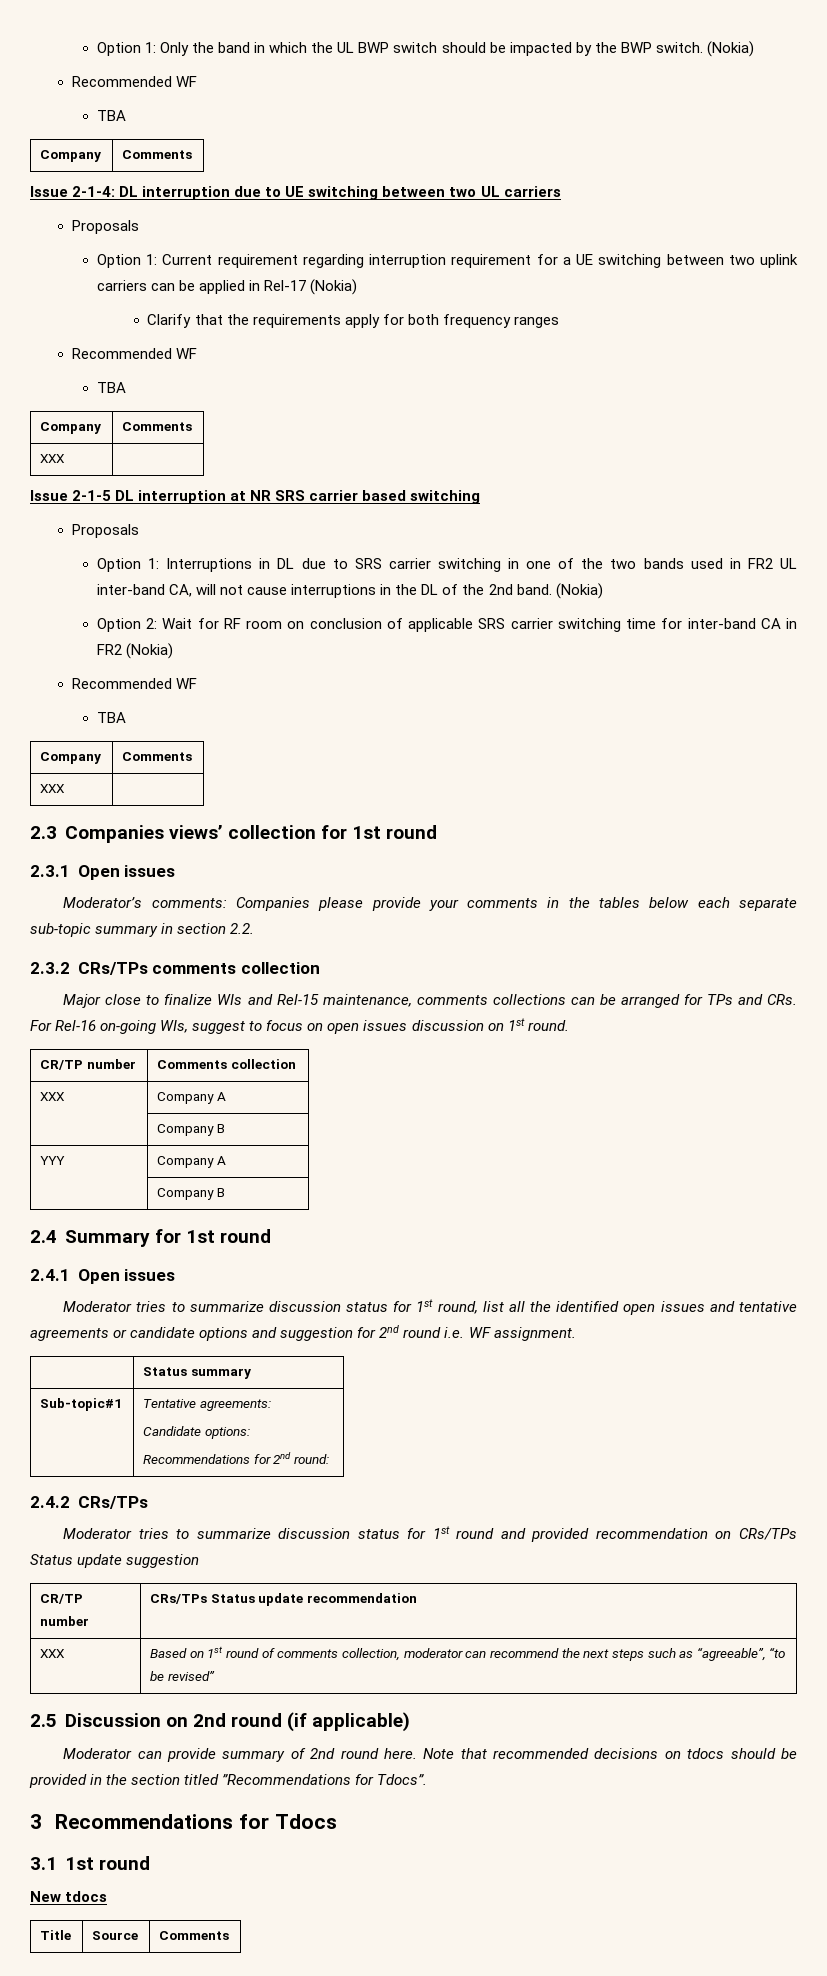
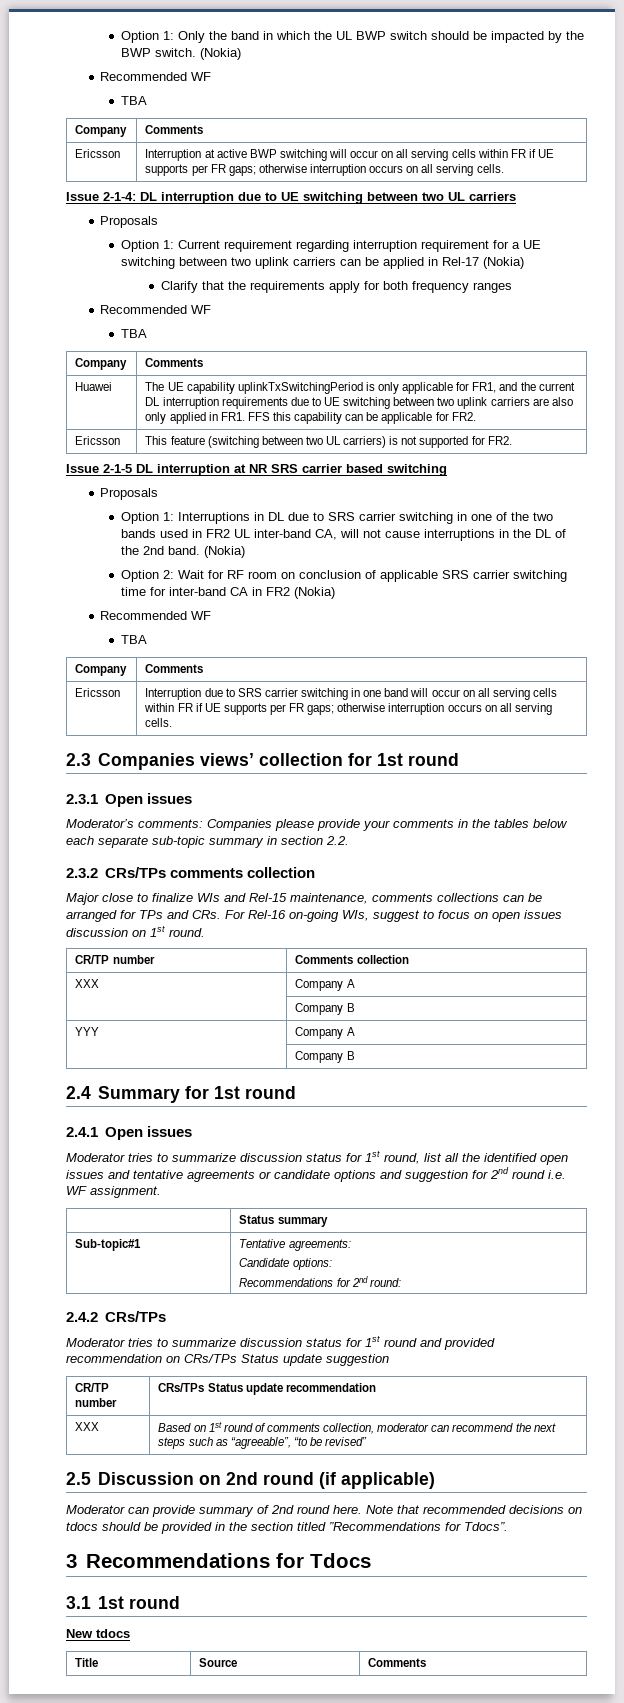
(193, 154) none -> [75,149,121,158] [145,149,554,161] [145,164,504,176] // Ericsson | Interruption at active BWP switching will occur on all serving cells within FR if UE supports per FR gaps; otherwise interruption occurs on all serving cells.
[40,454,66,463] XXX | -> [75,382,113,391] [145,382,575,394] [145,397,573,409] [145,412,476,424] [75,436,121,445] [145,436,512,448] Huawei | The UE capability uplinkTxSwitchingPeriod is only applicable for FR1, and the current DL interruption requirements due to UE switching between two uplink carriers are also only applied in FR1. FFS this capability can be applicable for FR2. // Ericsson | This feature (switching between two UL carriers) is not supported for FR2.
[40,784,66,793] XXX | -> [75,688,121,697] [145,688,557,700] [144,703,552,715] [145,718,173,727] Ericsson | Interruption due to SRS carrier switching in one band will occur on all serving cells within FR if UE supports per FR gaps; otherwise interruption occurs on all serving cells.

